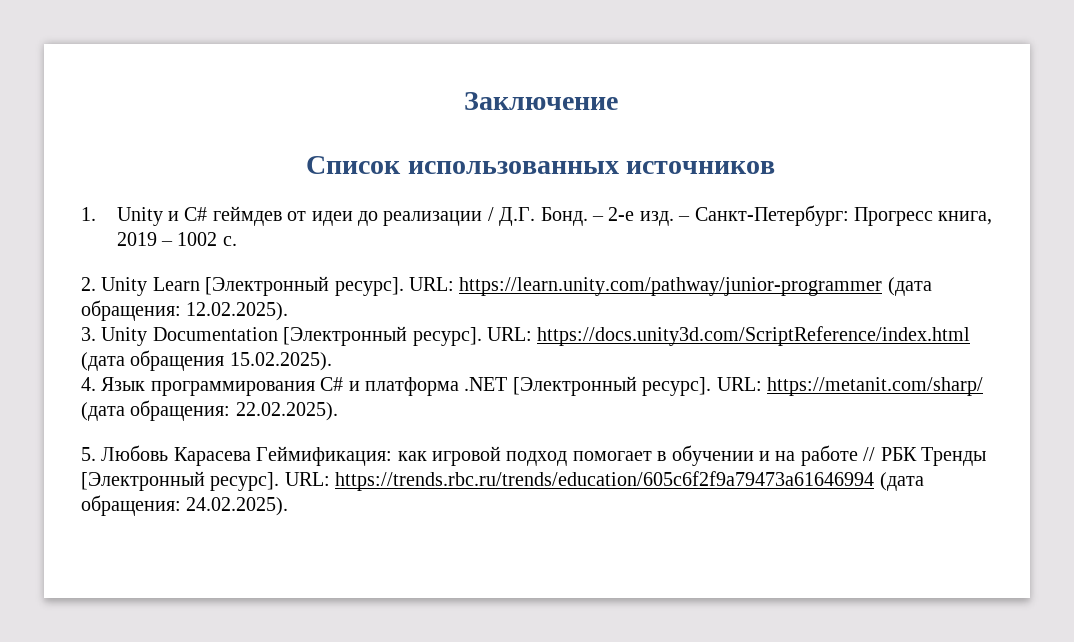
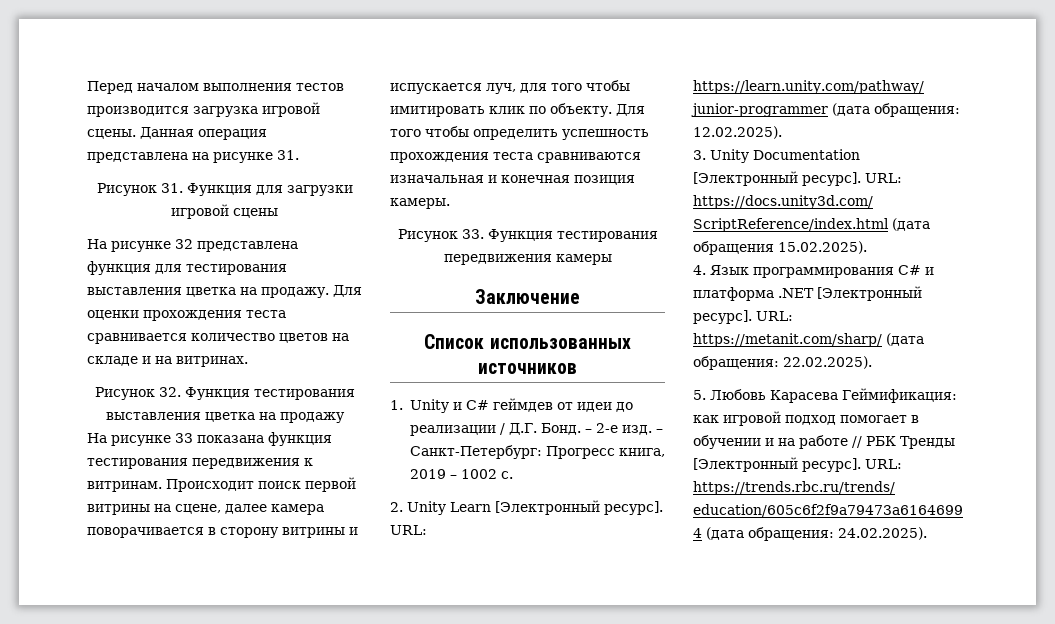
(463, 101) none -> [87,81,344,94] [87,102,320,117] [87,127,267,140] [87,150,299,163] [96,183,353,196] [171,204,278,219] [87,239,298,252] [87,261,287,275] [87,285,362,298] [87,310,286,321] [87,333,349,344] [87,356,248,367] [94,387,355,400] [105,412,345,423] [87,432,332,446] [87,458,313,469] [87,477,356,492] [87,504,324,515] [87,527,358,538] [390,80,630,94] [390,103,645,117] [390,126,649,140] [390,152,641,163] [390,175,635,185] [390,198,450,209] [397,229,658,242] [443,254,612,265] Перед началом выполнения тестов производится загрузка игровой сцены. Данная операция представлена на рисунке 31. // Рисунок 31. Функция для загрузки игровой сцены // На рисунке 32 представлена функция для тестирования выставления цветка на продажу. Для оценки прохождения теста сравнивается количество цветов на складе и на витринах. // Рисунок 32. Функция тестирования выставления цветка на продажу // На рисунке 33 показана функция тестирования передвижения к витринам. Происходит поиск первой витрины на сцене, далее камера поворачивается в сторону витрины и испускается луч, для того чтобы имитировать клик по объекту. Для того чтобы определить успешность прохождения теста сравниваются изначальная и конечная позиция камеры. // Рисунок 33. Функция тестирования передвижения камеры //

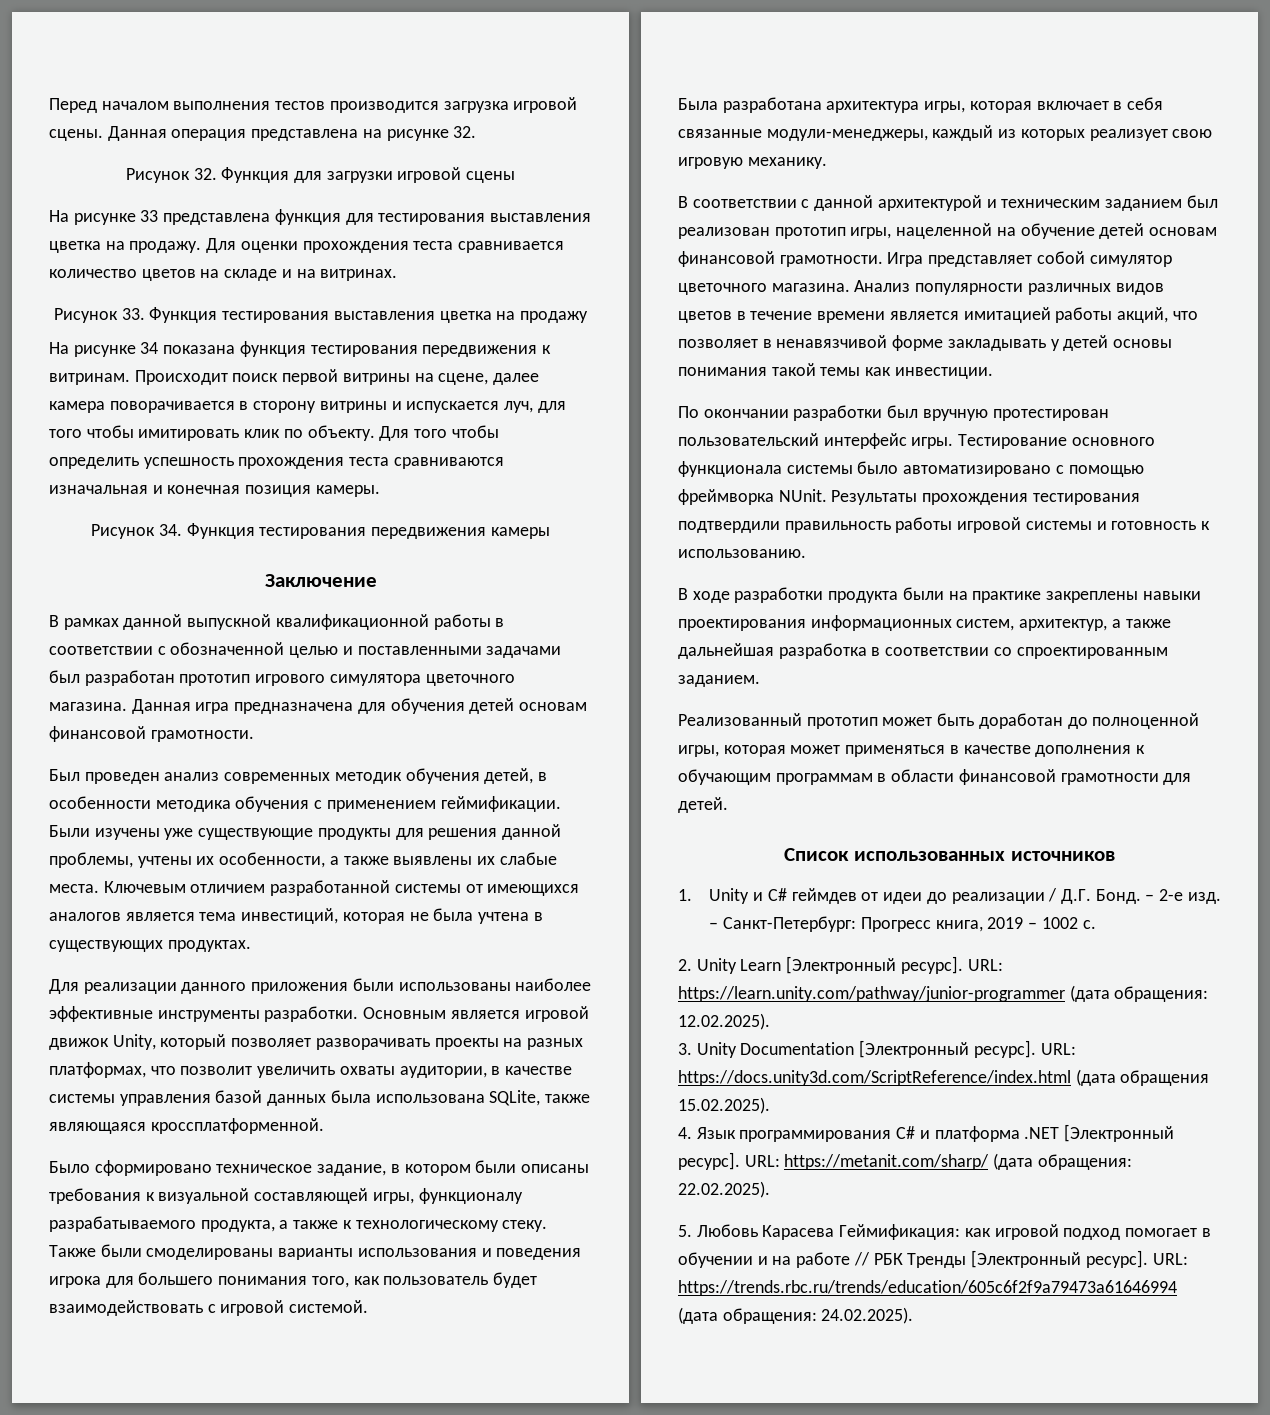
[277,150,299,160] [96,183,183,196] 31. // Рисунок 31. -> [453,126,477,138] [125,168,217,183] 32. // Рисунок 32.
[175,239,193,249] 32 -> [140,210,159,222] 33
[158,387,181,397] 32. -> [121,308,145,320] 33.
[175,433,193,443] 33 -> [140,342,159,354] 34
[461,229,484,239] 33. -> [158,524,182,536] 34.
(580, 296) none -> [49,614,505,630] [49,642,562,658] [49,670,515,686] [49,698,588,714] [49,726,254,742] [49,768,548,784] [49,796,561,812] [49,824,562,840] [49,852,557,868] [49,880,580,896] [49,908,543,924] [49,940,251,952] [49,978,592,994] [49,1006,589,1022] [49,1034,584,1050] [49,1062,573,1078] [49,1090,591,1106] [49,1118,324,1134] [49,1160,590,1176] [49,1188,523,1204] [49,1216,548,1232] [49,1244,582,1260] [49,1272,538,1288] [49,1300,369,1316] [678,97,1164,113] [678,125,1213,141] [678,157,827,169] [678,195,1218,211] [678,223,1218,239] [678,251,1172,267] [678,280,1164,295] [678,307,1198,323] [678,335,1173,351] [678,363,993,379] [678,405,1109,421] [678,433,1155,449] [678,461,1144,477] [678,489,1140,505] [678,517,1211,533] [678,549,806,558] [678,587,1201,603] [678,615,1171,631] [678,643,1168,659] [678,675,760,687] [678,713,1200,729] [678,745,1146,757] [678,769,1192,785] [678,797,728,813] // В рамках данной выпускной квалификационной работы в соответствии с обозначенной целью и поставленными задачами был разработан прототип игрового симулятора цветочного магазина. Данная игра предназначена для обучения детей основам финансовой грамотности. // Был проведен анализ современных методик обучения детей, в особенности методика обучения с применением геймификации. Были изучены уже существующие продукты для решения данной проблемы, учтены их особенности, а также выявлены их слабые места. Ключевым отличием разработанной системы от имеющихся аналогов является тема инвестиций, которая не была учтена в существующих продуктах. // Для реализации данного приложения были использованы наиболее эффективные инструменты разработки. Основным является игровой движок Unity, который позволяет разворачивать проекты на разных платформах, что позволит увеличить охваты аудитории, в качестве системы управления базой данных была использована SQLite, также являющаяся кроссплатформенной. // Было сформировано техническое задание, в котором были описаны требования к визуальной составляющей игры, функционалу разрабатываемого продукта, а также к технологическому стеку. Также были смоделированы варианты использования и поведения игрока для большего понимания того, как пользователь будет взаимодействовать с игровой системой. // Была разработана архитектура игры, которая включает в себя связанные модули-менеджеры, каждый из которых реализует свою игровую механику. // В соответствии с данной архитектурой и техническим заданием был реализован прототип игры, нацеленной на обучение детей основам финансовой грамотности. Игра представляет собой симулятор цветочного магазина. Анализ популярности различных видов цветов в течение времени является имитацией работы акций, что позволяет в ненавязчивой форме закладывать у детей основы понимания такой темы как инвестиции. // По окончании разработки был вручную протестирован пользовательский интерфейс игры. Тестирование основного функционала системы было автоматизировано с помощью фреймворка NUnit. Результаты прохождения тестирования подтвердили правильность работы игровой системы и готовность к использованию. // В ходе разработки продукта были на практике закреплены навыки проектирования информационных систем, архитектур, а также дальнейшая разработка в соответствии со спроектированным заданием. // Реализованный прототип может быть доработан до полноценной игры, которая может применяться в качестве дополнения к обучающим программам в области финансовой грамотности для детей.

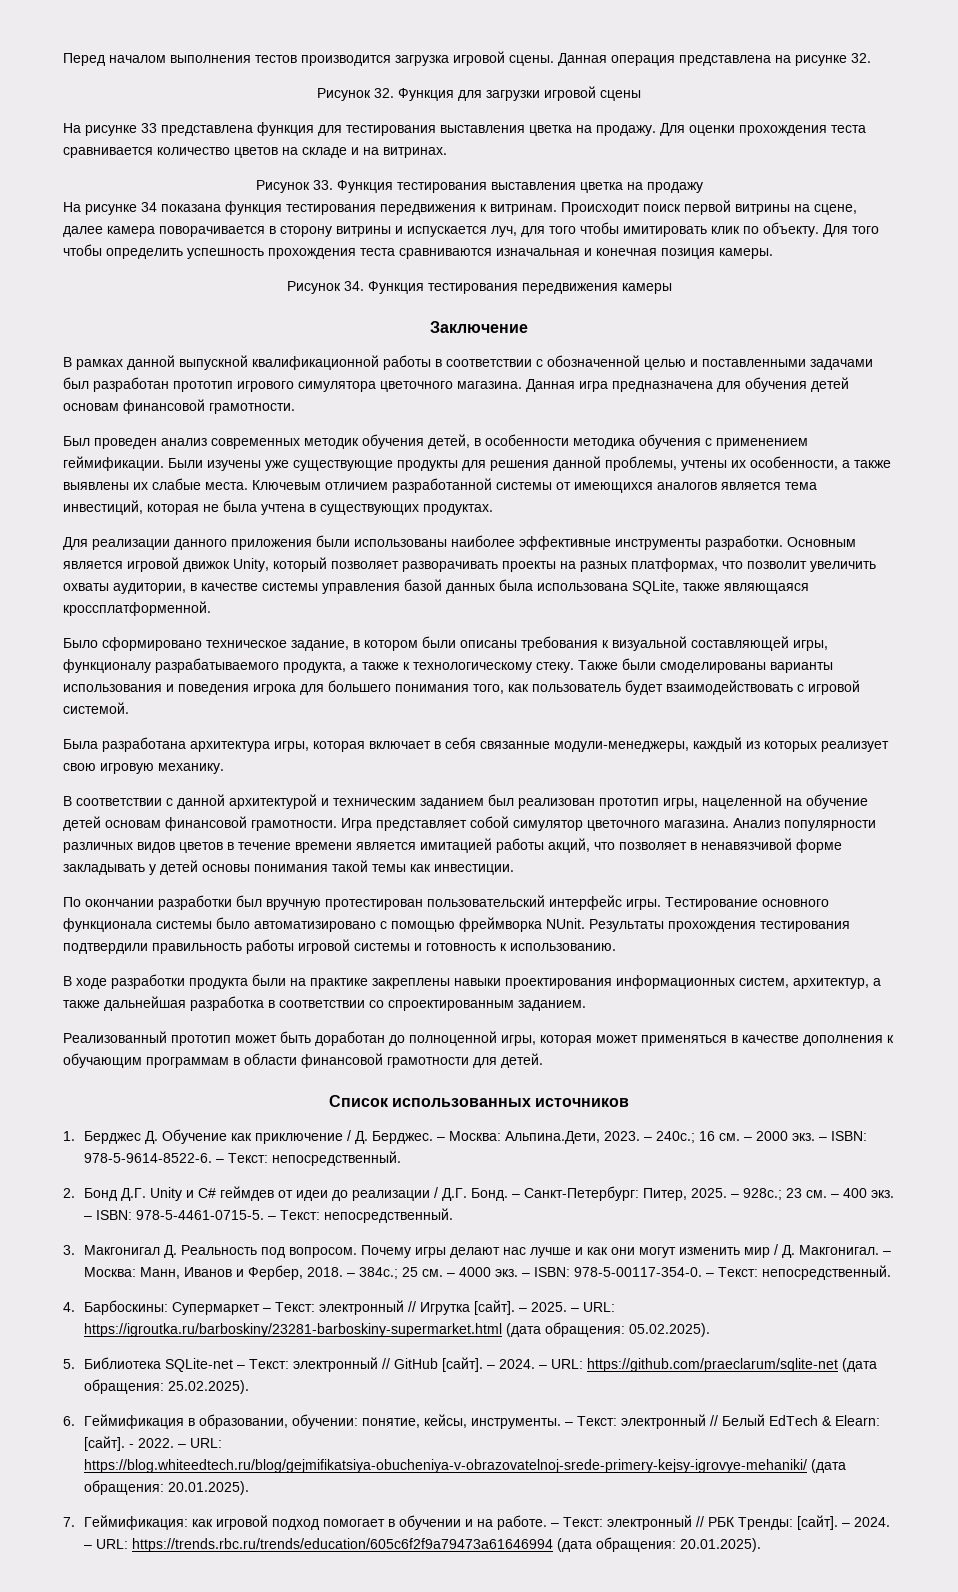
(692, 895) none -> [83,1129,867,1144] [83,1151,401,1166] [63,1188,146,1201] Берджес Д. Обучение как приключение / Д. Берджес. – Москва: Альпина.Дети, 2023. – 240с.; 16 см. – 2000 экз. – ISBN: 978-5-9614-8522-6. – Текст: непосредственный. // 2. Бонд Д.Г.
[1159,889,1221,904] [709,916,1096,932] [678,956,1003,974] [678,985,1209,1002] [678,1013,770,1030] [678,1040,1076,1058] [678,1069,1210,1086] [678,1097,770,1114] [678,1124,1175,1142] [678,1152,1132,1170] [678,1181,770,1198] [678,1224,835,1240] 2-е изд. – Санкт-Петербург: Прогресс книга, 2019 – 1002 с. // 2. Unity Learn [Электронный ресурс]. URL: https://learn.unity.com/pathway/junior-programmer (дата обращения: 12.02.2025). // 3. Unity Documentation [Электронный ресурс]. URL: https://docs.unity3d.com/ScriptReference/index.html (дата обращения 15.02.2025). // 4. Язык программирования C# и платформа .NET [Электронный ресурс]. URL: https://metanit.com/sharp/ (дата обращения: 22.02.2025). // 5. Любовь Карасева -> [523,1186,894,1201] [83,1208,453,1223] [63,1244,891,1258] [83,1265,891,1280] [63,1300,615,1315] [83,1322,710,1337] [63,1357,877,1372] [83,1379,249,1394] [63,1414,880,1429] [83,1436,222,1451] [83,1459,846,1473] [83,1480,249,1495] [63,1517,75,1527] Санкт-Петербург: Питер, 2025. – 928с.; 23 см. – 400 экз. – ISBN: 978-5-4461-0715-5. – Текст: непосредственный. // 3. Макгонигал Д. Реальность под вопросом. Почему игры делают нас лучше и как они могут изменить мир / Д. Макгонигал. – Москва: Манн, Иванов и Фербер, 2018. – 384с.; 25 см. – 4000 экз. – ISBN: 978-5-00117-354-0. – Текст: непосредственный. // 4. Барбоскины: Супермаркет – Текст: электронный // Игрутка [сайт]. – 2025. – URL: https://igroutka.ru/barboskiny/23281-barboskiny-supermarket.html (дата обращения: 05.02.2025). // 5. Библиотека SQLite-net – Текст: электронный // GitHub [сайт]. – 2024. – URL: https://github.com/praeclarum/sqlite-net (дата обращения: 25.02.2025). // 6. Геймификация в образовании, обучении: понятие, кейсы, инструменты. – Текст: электронный // Белый EdTech & Elearn: [сайт]. - 2022. – URL: https://blog.whiteedtech.ru/blog/gejmifikatsiya-obucheniya-v-obrazovatelnoj-srede-primery-kejsy-igrovye-mehaniki/ (дата обращения: 20.01.2025). // 7.
[796,1250,1148,1268] работе // РБК Тренды [Электронный ресурс]. -> [496,1515,890,1530] [83,1545,92,1549] работе. – Текст: электронный // РБК Тренды: [сайт]. – 2024. –
[821,1307,914,1324] 24.02.2025). -> [679,1538,761,1552] 20.01.2025).

